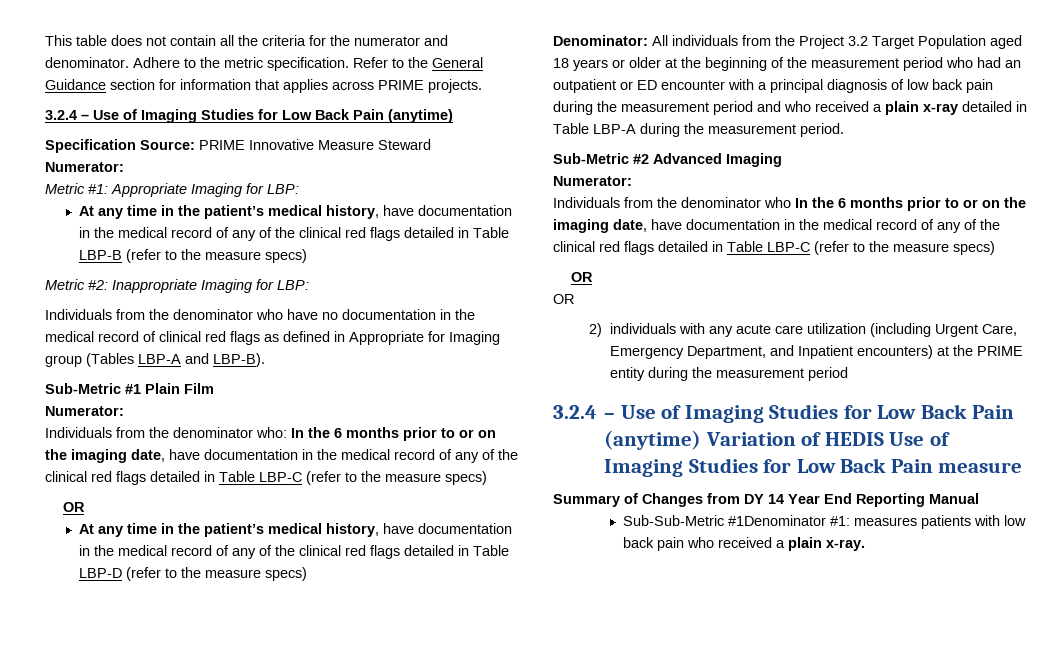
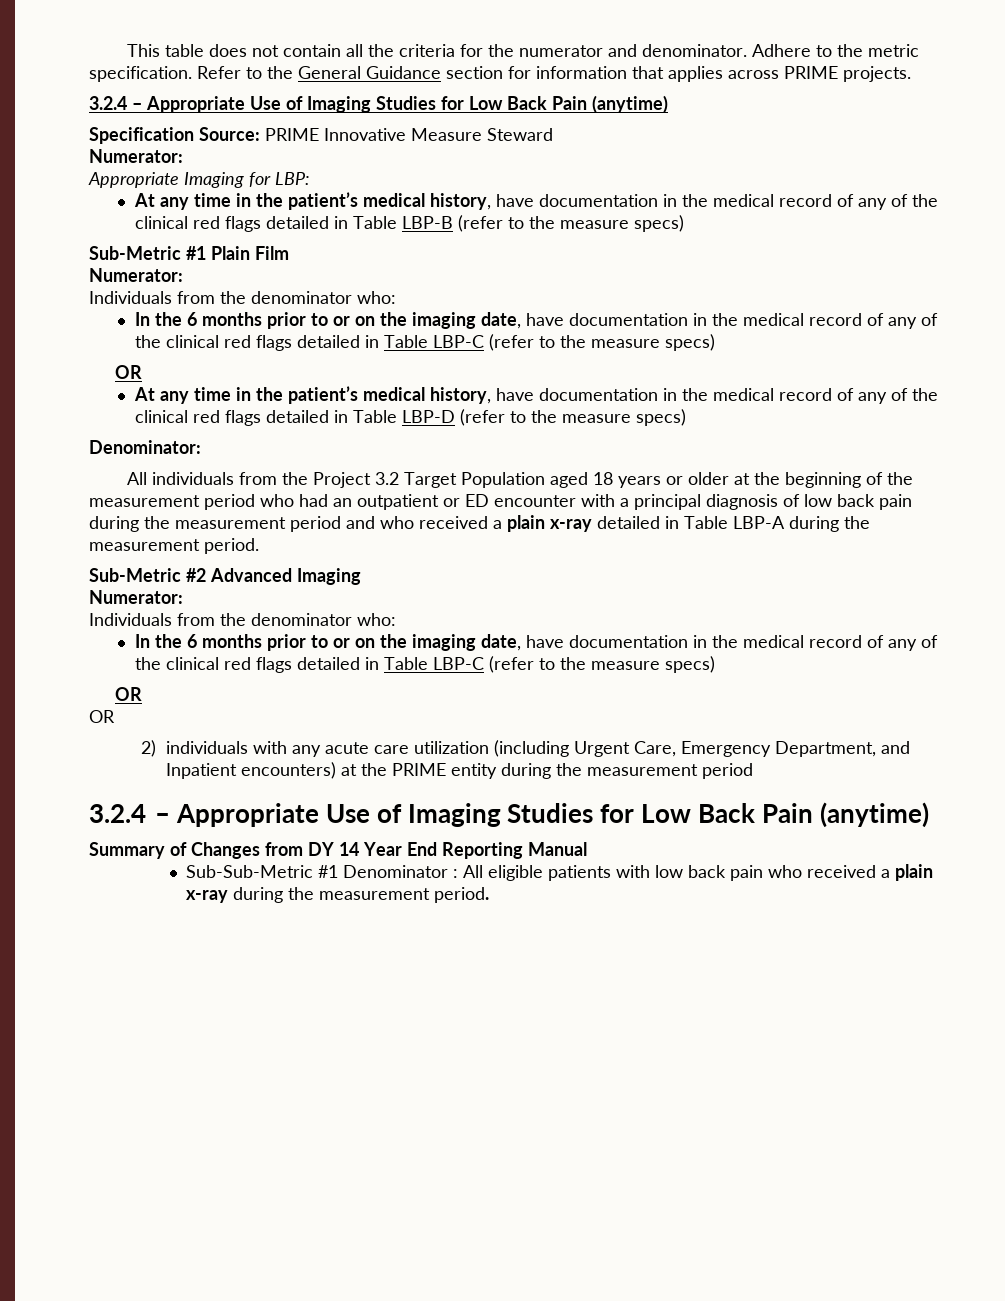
(89, 117) none -> [146,96,245,113] Appropriate
[45,183,108,194] Metric #1: -> (183, 156) none
[45,279,309,293] [45,309,475,320] [45,331,500,345] [45,353,265,367] // Metric #2: Inappropriate Imaging for LBP: // Individuals from the denominator who have no documentation in the medical record of clinical red flags as defined in Appropriate for Imaging group (Tables LBP-A and LBP-B). -> (684, 223) none
(287, 432) none -> (396, 297) //
(648, 40) none -> (201, 447) //
[764,197,791,208] who -> [357,613,396,626] who: //
[620,404,1014,423] [604,430,950,450] [604,458,1023,477] Use of Imaging Studies for Low Back Pain (anytime) Variation of HEDIS Use of Imaging Studies for Low Back Pain measure -> [175,802,929,828] Appropriate Use of Imaging Studies for Low Back Pain (anytime)
[728,515,918,526] #1Denominator #1: measures -> [318,865,544,881] #1 Denominator : All eligible
[826,539,866,551] x-ray. -> [186,887,490,903] x-ray during the measurement period.

